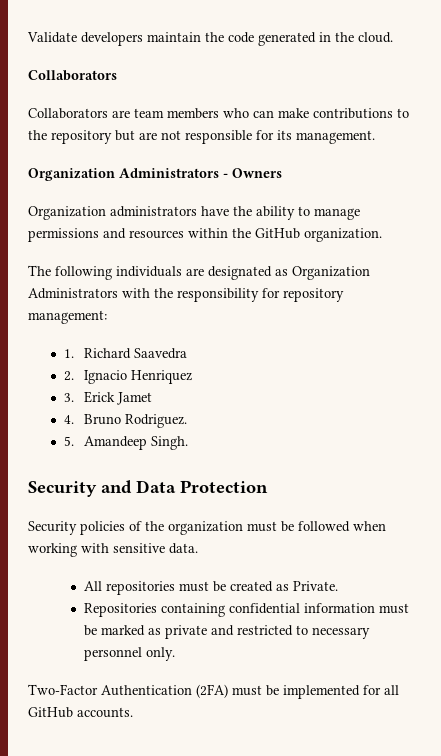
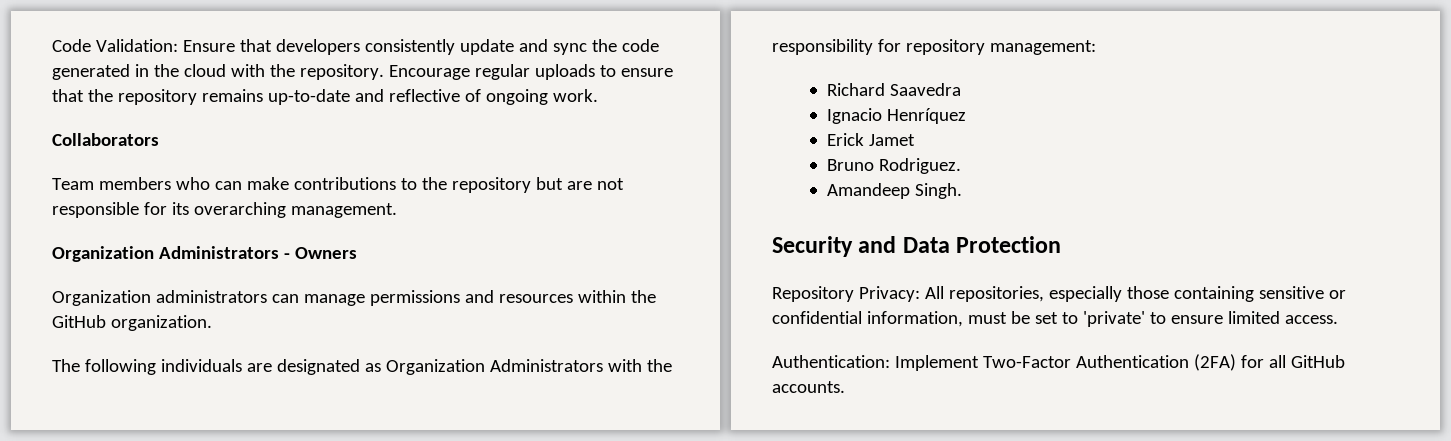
[27,32,201,46] Validate developers maintain -> [52,39,587,55] Code Validation: Ensure that developers consistently update and sync
[358,32,393,43] [28,70,117,81] [28,108,164,119] cloud. // Collaborators // Collaborators are team -> [183,64,673,80] [52,89,598,105] [52,133,159,146] [52,178,94,190] cloud with the repository. Encourage regular uploads to ensure that the repository remains up-to-date and reflective of ongoing work. // Collaborators // Team
(292, 135) none -> [193,202,286,218] overarching
[201,206,310,220] have the ability to -> [271,294,299,303] can
[64,349,75,358] 1. -> (1096, 47) none
[64,370,193,384] [64,393,75,402] 2. Ignacio Henriquez // 3. -> [826,108,966,124] Ignacio Henríquez //
[64,415,75,424] 4. -> (915, 140) none
[64,436,75,446] 5. -> (961, 166) none
[28,521,386,535] [28,543,198,557] [84,581,339,595] [84,603,410,617] [84,625,371,639] [84,647,176,661] [28,684,360,699] Security policies of the organization must be followed when working with sensitive data. // All repositories must be created as Private. // Repositories containing confidential information must be marked as private and restricted to necessary personnel only. // Two-Factor Authentication (2FA) must be implemented -> [772,286,1346,302] [772,311,1338,327] [772,354,1236,371] Repository Privacy: All repositories, especially those containing sensitive or confidential information, must be set to 'private' to ensure limited access. // Authentication: Implement Two-Factor Authentication (2FA)

